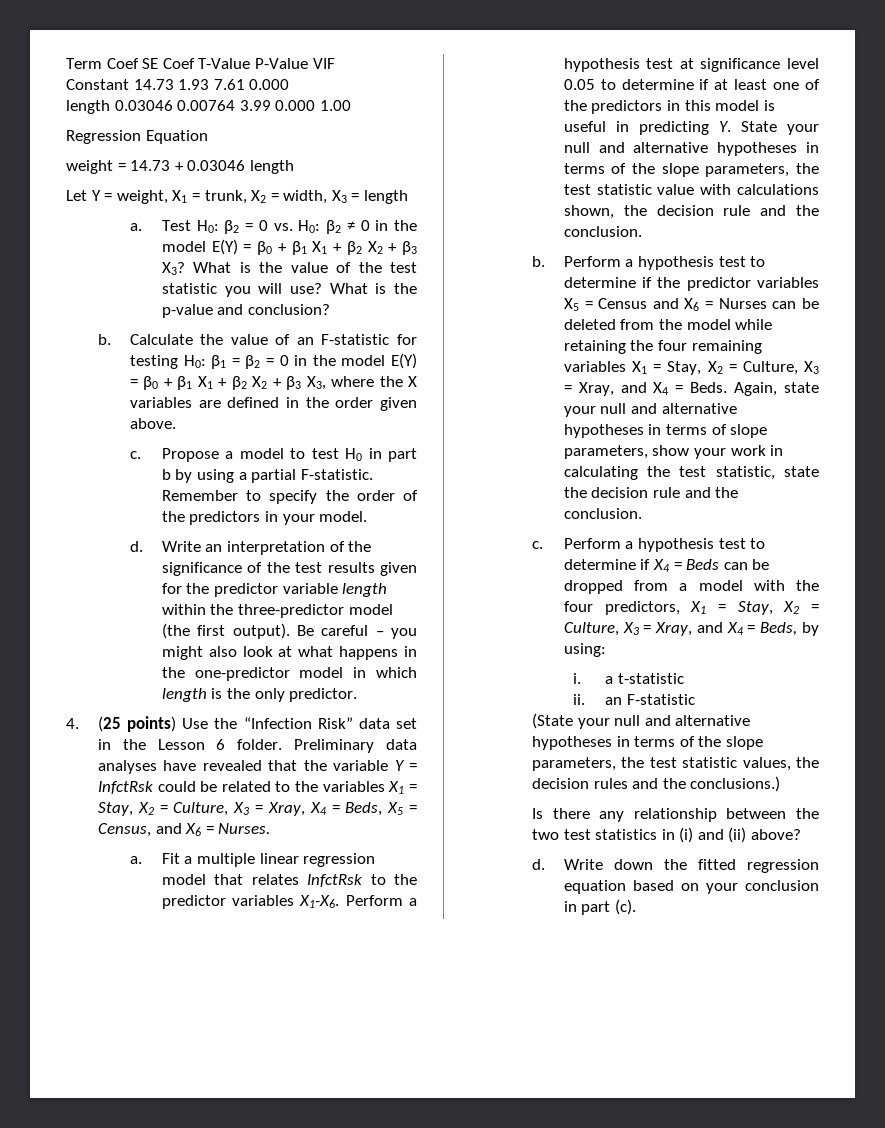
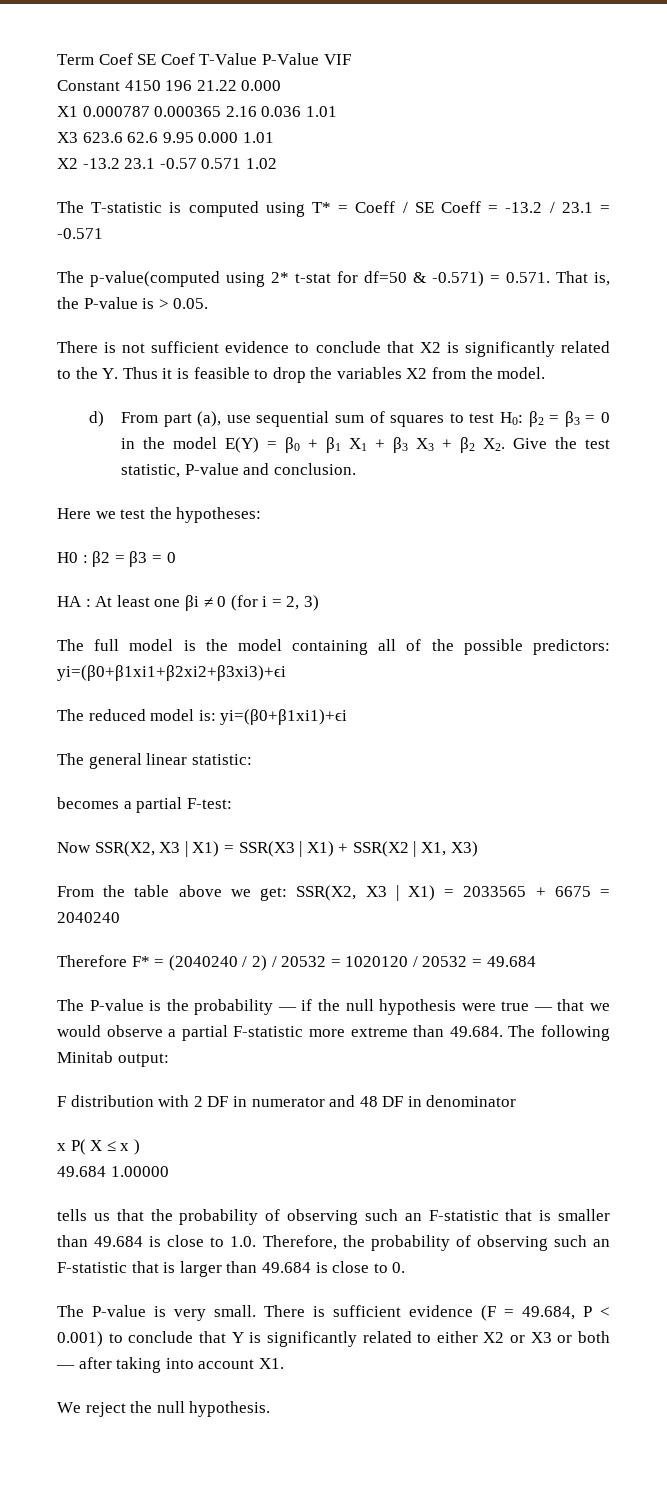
[133,79,290,90] [66,100,351,114] [66,130,208,144] [66,160,294,174] [66,190,409,204] [129,220,417,234] [161,239,417,255] [161,262,418,275] [161,283,417,297] [161,304,331,318] [97,334,417,345] [129,355,261,369] 14.73 1.93 7.61 0.000 // length 0.03046 0.00764 3.99 0.000 1.00 // Regression Equation // weight = 14.73 + 0.03046 length // Let Y = weight, X1 = trunk, X2 = width, X3 = length // a. Test H0: β2 = 0 vs. H0: β2 ≠ 0 in the model E(Y) = β0 + β1 X1 + β2 X2 + β3 X3? What is the value of the test statistic you will use? What is the p-value and conclusion? // b. Calculate the value of an F-statistic for testing H0: β1 = β2 -> [124,80,282,91] [57,106,337,117] [57,132,274,143] [57,158,277,169] [57,201,610,217] [57,228,103,239] [57,271,610,287] [57,297,209,309] [57,341,610,357] [57,367,546,383] [88,411,580,427] 4150 196 21.22 0.000 // X1 0.000787 0.000365 2.16 0.036 1.01 // X3 623.6 62.6 9.95 0.000 1.01 // X2 -13.2 23.1 -0.57 0.571 1.02 // The T-statistic is computed using T* = Coeff / SE Coeff = -13.2 / 23.1 = -0.571 // The p-value(computed using 2* t-stat for df=50 & -0.571) = 0.571. That is, the P-value is > 0.05. // There is not sufficient evidence to conclude that X2 is significantly related to the Y. Thus it is feasible to drop the variables X2 from the model. // d) From part (a), use sequential sum of squares to test H0: β2 = β3
[231,376,417,390] [129,397,417,411] [129,418,176,429] [129,448,418,462] [161,469,373,483] [161,490,418,504] [161,511,368,525] [129,541,372,555] [161,562,417,576] [161,583,388,597] [161,604,393,618] [161,623,417,639] [161,646,417,660] [161,667,417,681] [161,688,358,702] [66,716,418,732] [97,739,417,753] [97,760,417,774] [97,781,417,794] [97,802,417,816] [97,823,271,837] [129,853,376,867] [161,874,417,887] [161,895,417,909] [563,58,819,72] [563,79,820,90] [563,100,775,114] [563,121,819,135] [563,142,819,156] [563,163,819,177] [563,184,819,195] [563,205,819,219] [563,226,642,237] [531,256,766,270] [563,277,819,291] [563,298,819,311] [563,319,773,330] [563,340,762,354] [563,361,819,375] [563,382,819,396] [563,403,737,417] [563,424,768,438] [563,445,784,459] [563,466,819,480] [563,487,739,498] [563,508,642,519] [531,538,766,552] [563,559,770,572] [563,580,819,594] [563,601,819,615] [563,622,819,636] [563,643,606,657] [573,673,684,684] [573,694,695,705] [531,713,751,729] [531,736,763,750] [531,757,819,771] [531,776,781,792] [531,808,819,822] [531,827,802,843] [531,859,819,873] [563,880,819,894] [563,899,637,915] β2 X2 + β3 X3, where the X variables are defined in the order given above. // c. Propose a model to test H0 in part b by using a partial F-statistic. Remember to specify the order of the predictors in your model. // d. Write an interpretation of the significance of the test results given for the predictor variable length within the three-predictor model (the first output). Be careful – you might also look at what happens in the one-predictor model in which length is the only predictor. // 4. (25 points) Use the “Infection Risk” data set in the Lesson 6 folder. Preliminary data analyses have revealed that the variable Y = InfctRsk could be related to the variables X1 = Stay, X2 = Culture, X3 = Xray, X4 = Beds, X5 = Census, and X6 = Nurses. // a. Fit a multiple linear regression model that relates InfctRsk to the predictor variables X1-X6. Perform a hypothesis test at significance level 0.05 to determine if at least one of the predictors in this model is useful in predicting Y. State your null and alternative hypotheses in terms of the slope parameters, the test statistic value with calculations shown, the decision rule and the conclusion. // b. Perform a hypothesis test to determine if the predictor variables X5 = Census and X6 = Nurses can be deleted from the model while retaining the four remaining variables X1 = Stay, X2 = Culture, X3 = Xray, and X4 = Beds. Again, state your null and alternative hypotheses in terms of slope parameters, show your work in calculating the test statistic, state the decision rule and the conclusion. // c. Perform a hypothesis test to determine if X4 = Beds can be dropped from a model with the four predictors, X1 = Stay, X2 = Culture, X3 = Xray, and X4 = Beds, by using: // i. a t-statistic // ii. an F-statistic // (State your null and alternative hypotheses in terms of the slope parameters, the test statistic values, the decision rules and the conclusions.) // Is there any relationship between the two test statistics in (i) and (ii) above? // d. Write down the fitted regression equation based on your conclusion in part (c). -> [392,437,611,453] [120,463,356,478] [57,507,262,523] [57,551,176,567] [57,595,320,611] [57,639,610,655] [57,665,286,681] [57,709,348,725] [57,753,252,769] [57,797,232,813] [57,841,478,857] [57,885,611,901] [57,912,120,923] [57,955,536,971] [57,999,610,1015] [57,1025,611,1041] [57,1051,169,1067] [57,1095,517,1107] [57,1139,140,1155] [57,1166,169,1177] [57,1209,610,1225] [57,1235,610,1251] [57,1261,406,1277] [57,1305,610,1321] [57,1331,611,1347] [56,1357,284,1373] [57,1401,271,1417] β3 X3 + β2 X2. Give the test statistic, P-value and conclusion. // Here we test the hypotheses: // H0 : β2 = β3 = 0 // HA : At least one βi ≠ 0 (for i = 2, 3) // The full model is the model containing all of the possible predictors: yi=(β0+β1xi1+β2xi2+β3xi3)+ϵi // The reduced model is: yi=(β0+β1xi1)+ϵi // The general linear statistic: // becomes a partial F-test: // Now SSR(X2, X3 | X1) = SSR(X3 | X1) + SSR(X2 | X1, X3) // From the table above we get: SSR(X2, X3 | X1) = 2033565 + 6675 = 2040240 // Therefore F* = (2040240 / 2) / 20532 = 1020120 / 20532 = 49.684 // The P-value is the probability — if the null hypothesis were true — that we would observe a partial F-statistic more extreme than 49.684. The following Minitab output: // F distribution with 2 DF in numerator and 48 DF in denominator // x P( X ≤ x ) // 49.684 1.00000 // tells us that the probability of observing such an F-statistic that is smaller than 49.684 is close to 1.0. Therefore, the probability of observing such an F-statistic that is larger than 49.684 is close to 0. // The P-value is very small. There is sufficient evidence (F = 49.684, P < 0.001) to conclude that Y is significantly related to either X2 or X3 or both — after taking into account X1. // We reject the null hypothesis.

